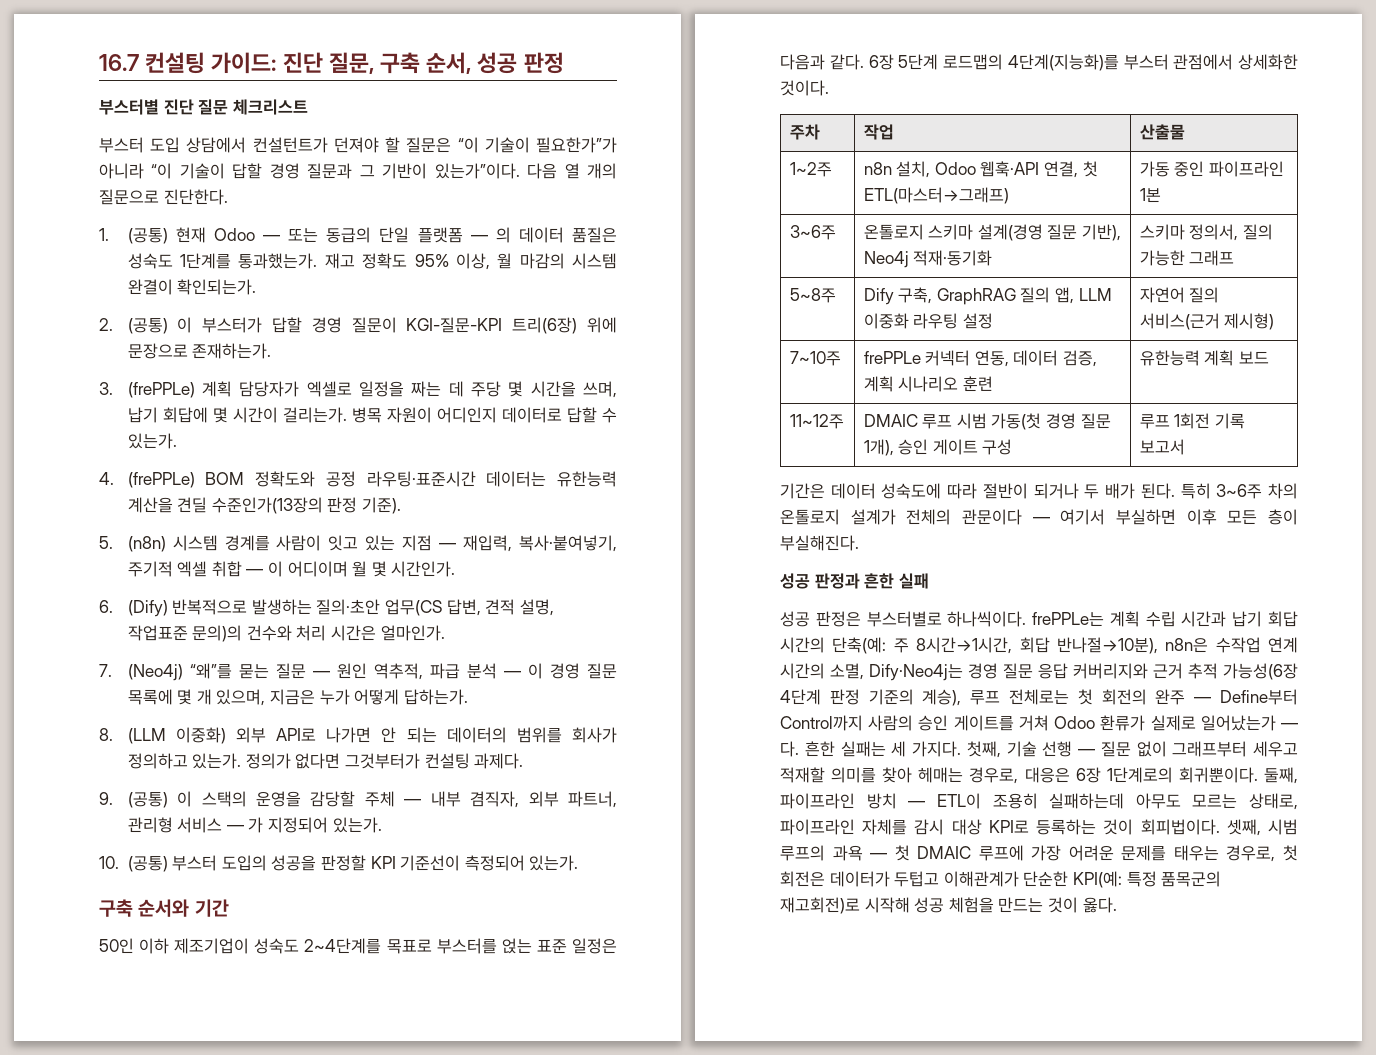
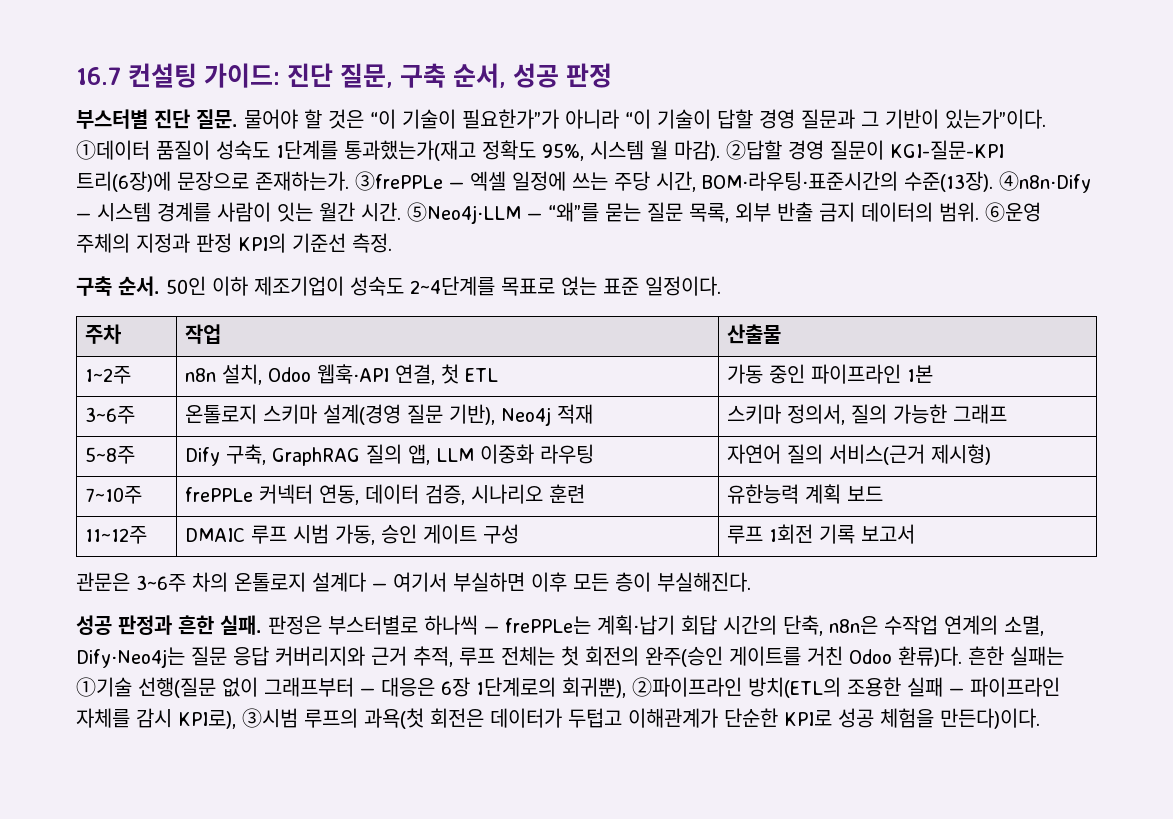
[198,99,308,115] [99,137,452,153] 질문 체크리스트 // 부스터 도입 상담에서 컨설턴트가 던져야 할 질문은 -> [196,109,364,129] 질문. 물어야 할 것은
[527,163,617,179] [99,189,228,205] [99,227,617,244] [127,253,618,270] [127,279,257,295] [99,317,303,334] 다음 열 개의 질문으로 진단한다. // 1. (공통) 현재 Odoo — 또는 동급의 단일 플랫폼 — 의 데이터 품질은 성숙도 1단계를 통과했는가. 재고 정확도 95% 이상, 월 마감의 시스템 완결이 확인되는가. // 2. (공통) 이 부스터가 답할 -> [76,140,782,161] ①데이터 품질이 성숙도 1단계를 통과했는가(재고 정확도 95%, 시스템 월 마감). ②답할
[512,317,617,334] 트리(6장) 위에 -> [76,171,171,192] 트리(6장)에
[99,381,617,398] [127,407,617,423] [127,433,177,449] [99,471,617,488] [127,497,402,514] [99,535,617,552] [127,561,456,577] [99,599,554,617] [127,625,445,642] [99,663,617,681] [127,689,468,706] [99,727,618,744] [127,753,524,769] [99,791,618,808] [127,817,382,833] [99,855,579,872] [99,899,229,917] // 3. (frePPLe) 계획 담당자가 엑셀로 일정을 짜는 데 주당 몇 시간을 쓰며, 납기 회답에 몇 시간이 걸리는가. 병목 자원이 어디인지 데이터로 답할 수 있는가. // 4. (frePPLe) BOM 정확도와 공정 라우팅·표준시간 데이터는 유한능력 계산을 견딜 수준인가(13장의 판정 기준). // 5. (n8n) 시스템 경계를 사람이 잇고 있는 지점 — 재입력, 복사·붙여넣기, 주기적 엑셀 취합 — 이 어디이며 월 몇 시간인가. // 6. (Dify) 반복적으로 발생하는 질의·초안 업무(CS 답변, 견적 설명, 작업표준 문의)의 건수와 처리 시간은 얼마인가. // 7. (Neo4j) “왜”를 묻는 질문 — 원인 역추적, 파급 분석 — 이 경영 질문 목록에 몇 개 있으며, 지금은 누가 어떻게 답하는가. // 8. (LLM 이중화) 외부 API로 나가면 안 되는 데이터의 범위를 회사가 정의하고 있는가. 정의가 없다면 그것부터가 컨설팅 과제다. // 9. (공통) 이 스택의 운영을 감당할 주체 — 내부 겸직자, 외부 파트너, 관리형 서비스 — 가 지정되어 있는가. // 10. (공통) 부스터 도입의 성공을 판정할 KPI 기준선이 측정되어 있는가. // 구축 순서와 기간 // -> [355,171,1091,193] [76,202,1041,224] [76,233,392,253] [76,276,160,296] ③frePPLe — 엑셀 일정에 쓰는 주당 시간, BOM·라우팅·표준시간의 수준(13장). ④n8n·Dify — 시스템 경계를 사람이 잇는 월간 시간. ⑤Neo4j·LLM — “왜”를 묻는 질문 목록, 외부 반출 금지 데이터의 범위. ⑥운영 주체의 지정과 판정 KPI의 기준선 측정. // 구축 순서.
[436,938,497,954] 부스터를 -> (555, 286) none
[571,938,617,954] [780,54,1298,71] [780,80,829,96] 일정은 다음과 같다. 6장 5단계 로드맵의 4단계(지능화)를 부스터 관점에서 상세화한 것이다. -> [645,276,721,296] 일정이다.
[863,187,1009,204] ETL(마스터→그래프) -> [464,368,498,382] ETL
[913,250,993,266] 적재·동기화 -> [556,404,593,424] 적재
[962,313,993,329] 설정 -> (594, 454) none
[863,376,894,392] 계획 -> (465, 494) none
[991,413,1111,430] [863,439,894,456] 가동(첫 경영 질문 1개), -> [334,524,375,545] 가동,
[780,483,1298,499] [780,509,1022,525] 기간은 데이터 성숙도에 따라 절반이 되거나 두 배가 된다. 특히 3~6주 차의 온톨로지 설계가 전체의 관문이다 -> [76,572,366,592] 관문은 3~6주 차의 온톨로지 설계다
[898,573,929,589] [780,611,1298,627] [780,637,1298,654] [780,663,825,679] 실패 // 성공 판정은 부스터별로 하나씩이다. frePPLe는 계획 수립 시간과 납기 회답 시간의 단축(예: 주 8시간→1시간, 회답 반나절→10분), n8n은 수작업 연계 시간의 -> [220,615,998,636] 실패. 판정은 부스터별로 하나씩 — frePPLe는 계획·납기 회답 시간의 단축, n8n은 수작업 연계의
[968,663,998,679] 경영 -> (185, 657) none
[1188,663,1298,680] [780,689,1298,706] [780,715,1298,731] [780,741,1298,758] [780,767,1298,784] [780,793,1298,810] [780,819,1298,836] [780,845,1298,862] 추적 가능성(6장 4단계 판정 기준의 계승), 루프 전체로는 첫 회전의 완주 — Define부터 Control까지 사람의 승인 게이트를 거쳐 Odoo 환류가 실제로 일어났는가 — 다. 흔한 실패는 세 가지다. 첫째, 기술 선행 — 질문 없이 그래프부터 세우고 적재할 의미를 찾아 헤매는 경우로, 대응은 6장 1단계로의 회귀뿐이다. 둘째, 파이프라인 방치 — ETL이 조용히 실패하는데 아무도 모르는 상태로, 파이프라인 자체를 감시 대상 KPI로 등록하는 것이 회피법이다. 셋째, 시범 루프의 과욕 — 첫 DMAIC 루프에 가장 어려운 문제를 태우는 경우로, 첫 -> [413,646,1064,667] [76,677,1060,698] [76,708,424,729] 추적, 루프 전체는 첫 회전의 완주(승인 게이트를 거친 Odoo 환류)다. 흔한 실패는 ①기술 선행(질문 없이 그래프부터 — 대응은 6장 1단계로의 회귀뿐), ②파이프라인 방치(ETL의 조용한 실패 — 파이프라인 자체를 감시 KPI로), ③시범 루프의 과욕(첫
[1072,871,1222,888] [780,897,1117,914] KPI(예: 특정 품목군의 재고회전)로 시작해 성공 체험을 만드는 것이 옳다. -> [784,708,1040,729] KPI로 성공 체험을 만든다)이다.

